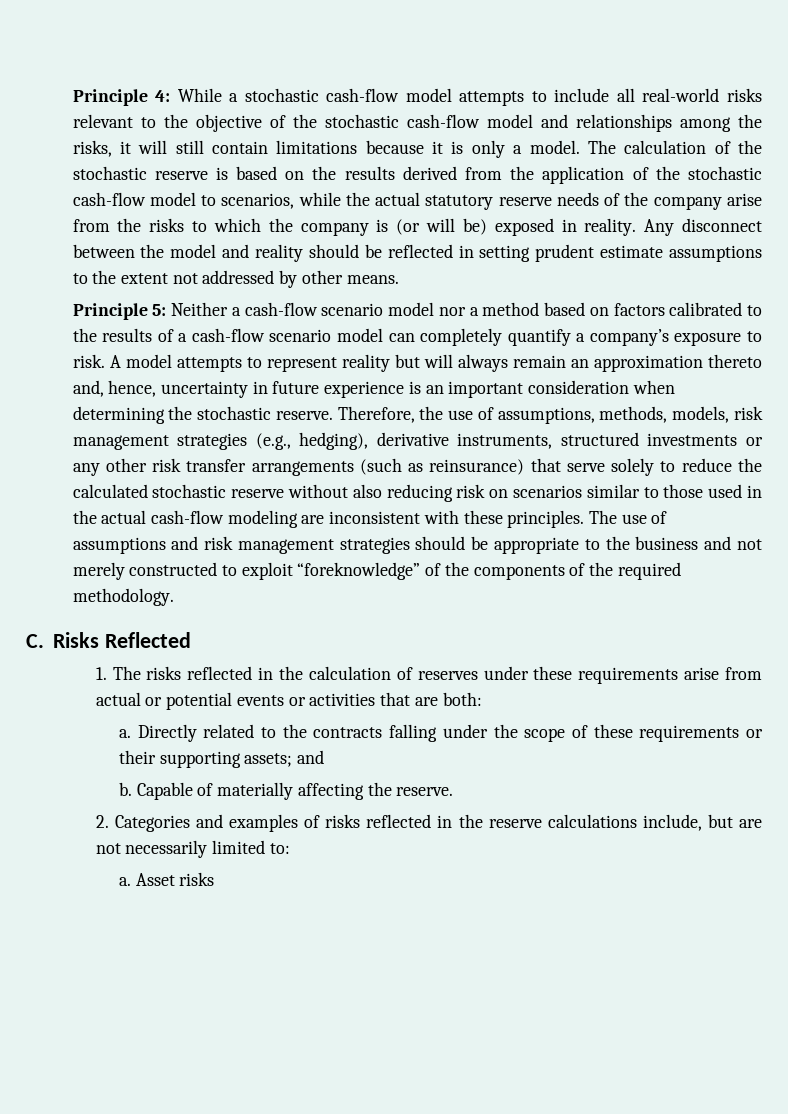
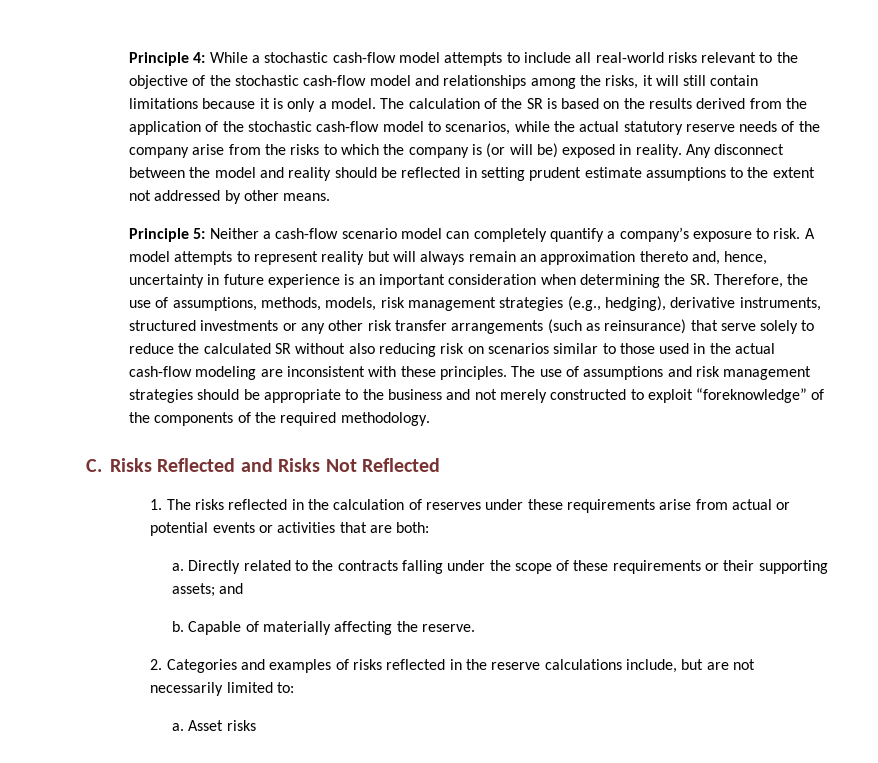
[72,166,208,180] stochastic reserve -> [526,98,543,109] SR
[438,302,762,316] [72,328,383,342] nor a method based on factors calibrated to the results of a cash-flow scenario model -> (442, 233) none
[197,406,333,420] stochastic reserve. -> [689,274,710,285] SR.
[152,484,285,498] stochastic reserve -> [274,343,291,354] SR
(191, 640) none -> [240,458,440,472] and Risks Not Reflected

